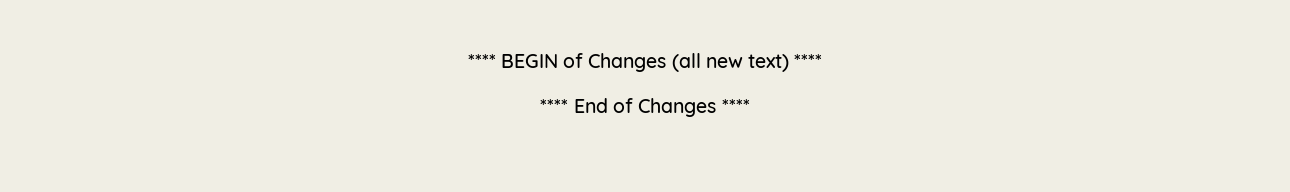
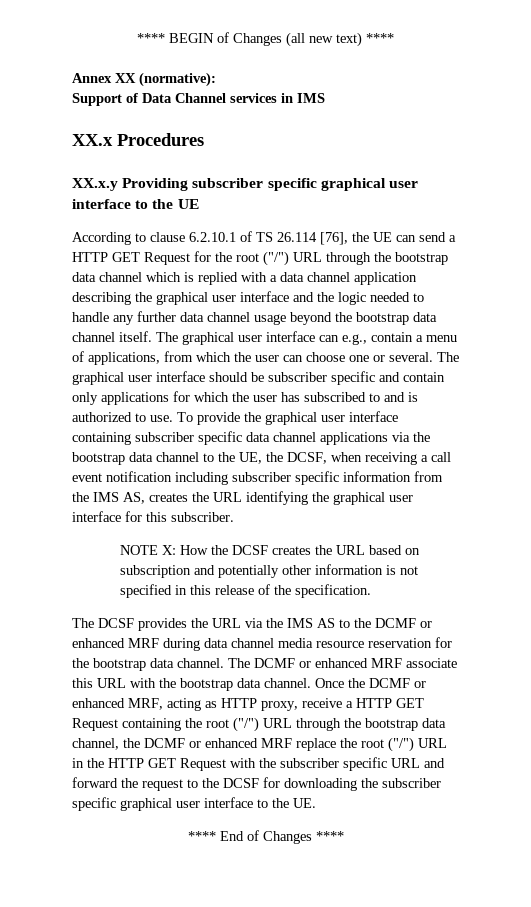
(823, 61) none -> [72,72,216,87] [72,93,325,106] [72,133,204,146] [72,178,418,191] [72,199,199,209] [72,231,456,245] [72,251,448,266] [72,272,417,285] [72,291,424,305] [72,311,437,325] [72,331,457,345] [72,351,459,365] [72,371,445,385] [72,391,418,405] [72,411,398,425] [72,431,430,445] [72,452,451,465] [72,471,443,485] [72,491,413,505] [72,511,234,522] [119,545,420,555] [119,564,418,578] [119,584,371,598] [72,618,432,631] [72,637,452,651] [72,658,457,671] [72,678,426,691] [72,698,424,711] [72,717,446,732] [72,737,447,752] [72,757,445,771] [72,777,441,791] [72,797,316,811] // Annex XX (normative): // Support of Data Channel services in IMS // XX.x Procedures // XX.x.y Providing subscriber specific graphical user interface to the UE // According to clause 6.2.10.1 of TS 26.114 [76], the UE can send a HTTP GET Request for the root ("/") URL through the bootstrap data channel which is replied with a data channel application describing the graphical user interface and the logic needed to handle any further data channel usage beyond the bootstrap data channel itself. The graphical user interface can e.g., contain a menu of applications, from which the user can choose one or several. The graphical user interface should be subscriber specific and contain only applications for which the user has subscribed to and is authorized to use. To provide the graphical user interface containing subscriber specific data channel applications via the bootstrap data channel to the UE, the DCSF, when receiving a call event notification including subscriber specific information from the IMS AS, creates the URL identifying the graphical user interface for this subscriber. // NOTE X: How the DCSF creates the URL based on subscription and potentially other information is not specified in this release of the specification. // The DCSF provides the URL via the IMS AS to the DCMF or enhanced MRF during data channel media resource reservation for the bootstrap data channel. The DCMF or enhanced MRF associate this URL with the bootstrap data channel. Once the DCMF or enhanced MRF, acting as HTTP proxy, receive a HTTP GET Request containing the root ("/") URL through the bootstrap data channel, the DCMF or enhanced MRF replace the root ("/") URL in the HTTP GET Request with the subscriber specific URL and forward the request to the DCSF for downloading the subscriber specific graphical user interface to the UE.

